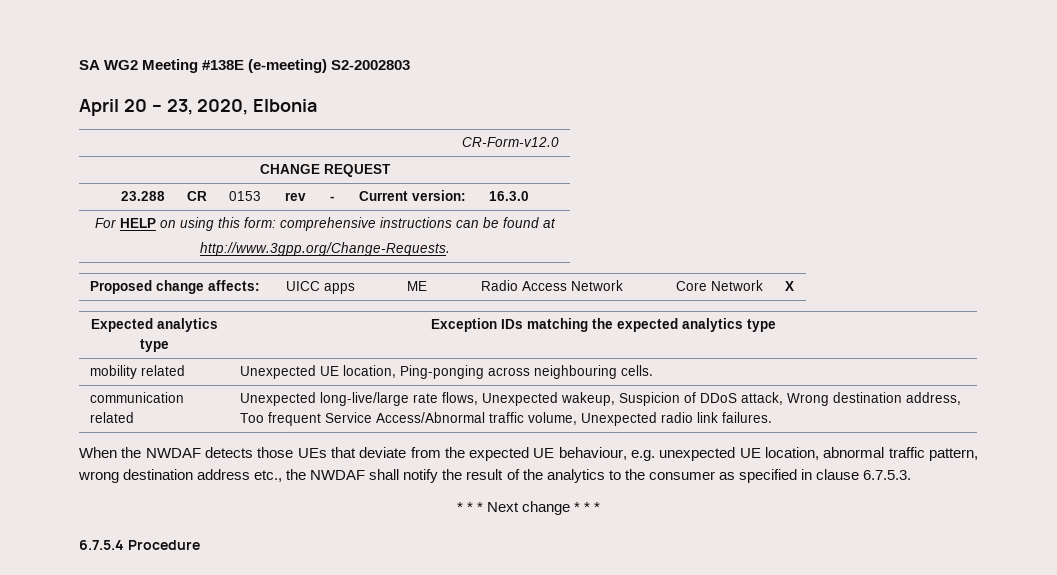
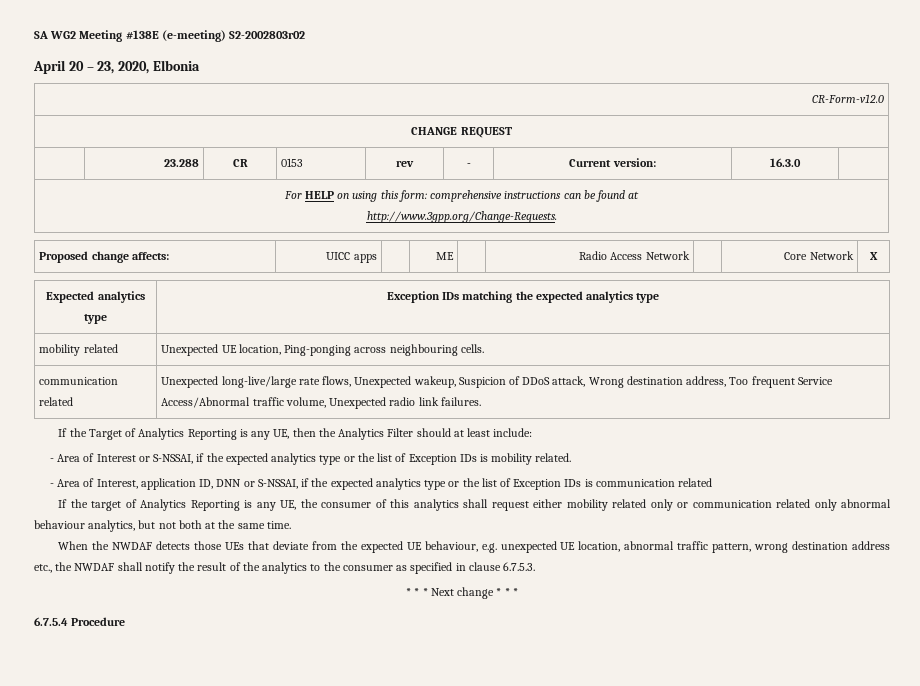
[331,60,411,70] S2-2002803 -> [229,31,306,39] S2-2002803r02
(772, 417) none -> [58,428,533,440] [49,453,572,465] [49,478,713,490] [58,499,891,511] [34,520,291,532] // If the Target of Analytics Reporting is any UE, then the Analytics Filter should at least include: // - Area of Interest or S-NSSAI, if the expected analytics type or the list of Exception IDs is mobility related. // - Area of Interest, application ID, DNN or S-NSSAI, if the expected analytics type or the list of Exception IDs is communication related // If the target of Analytics Reporting is any UE, the consumer of this analytics shall request either mobility related only or communication related only abnormal behaviour analytics, but not both at the same time.

